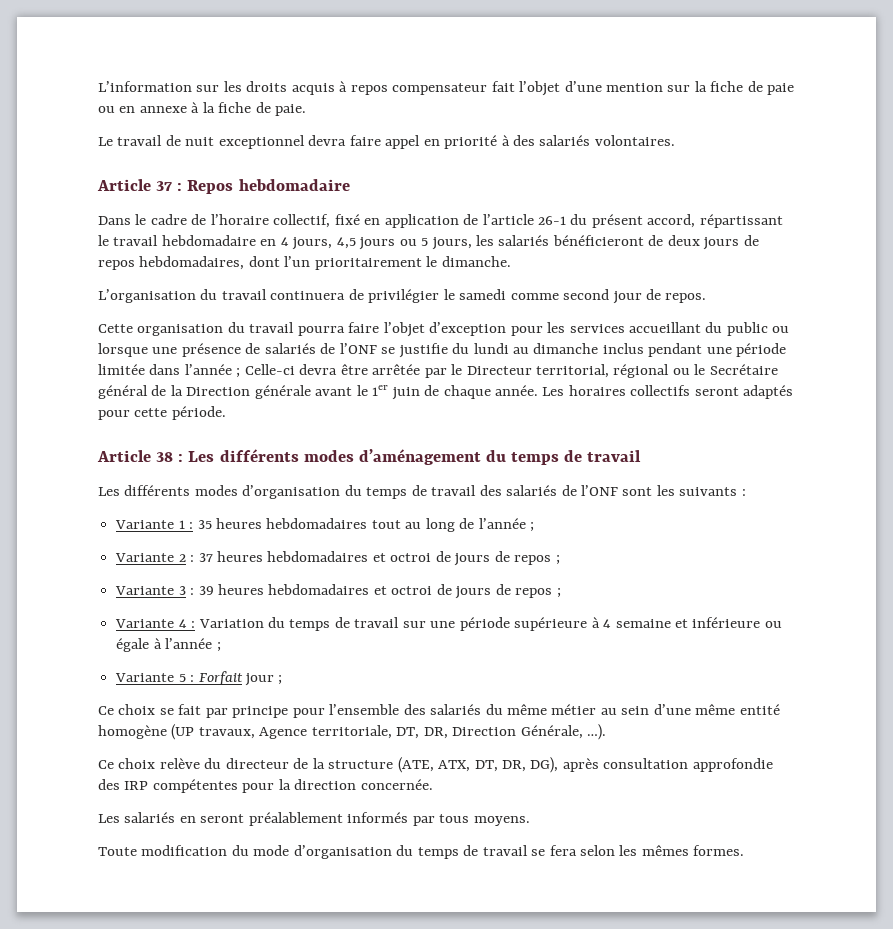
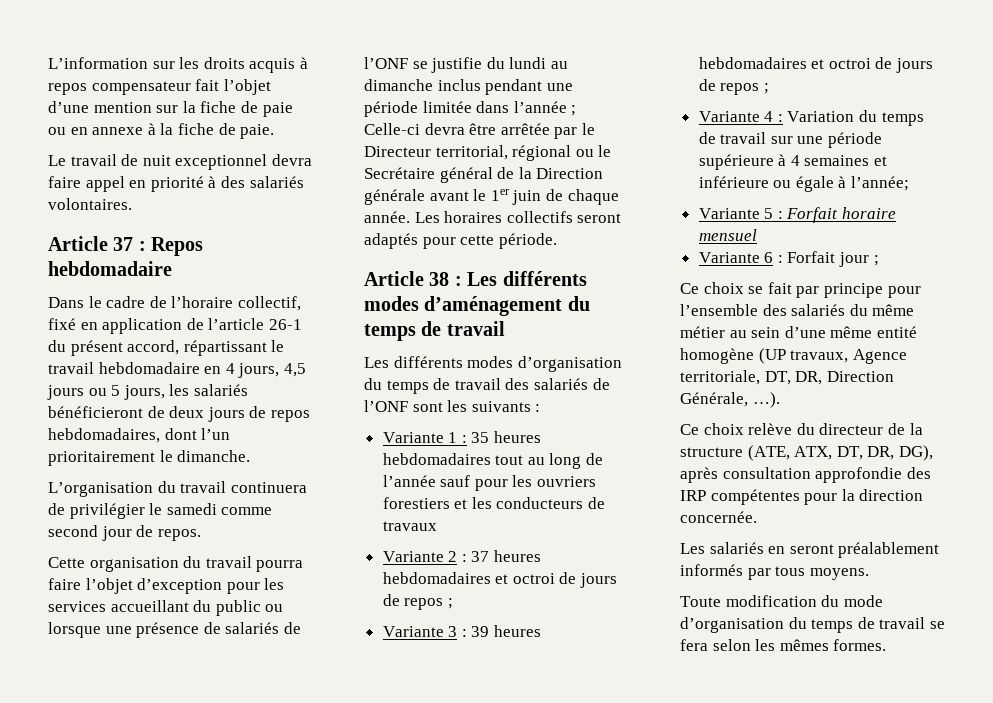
[530,522,535,532] ; -> [440,475,597,491] [382,497,606,509] [382,521,437,531] sauf pour les ouvriers forestiers et les conducteurs de travaux
[615,619,671,628] semaine -> [804,155,870,166] semaines
[165,638,221,652] l’année ; -> [851,176,910,191] l’année;
(243, 678) none -> [842,207,897,219] [698,229,757,241] [698,251,836,263] horaire mensuel // Variante 6 : Forfait

